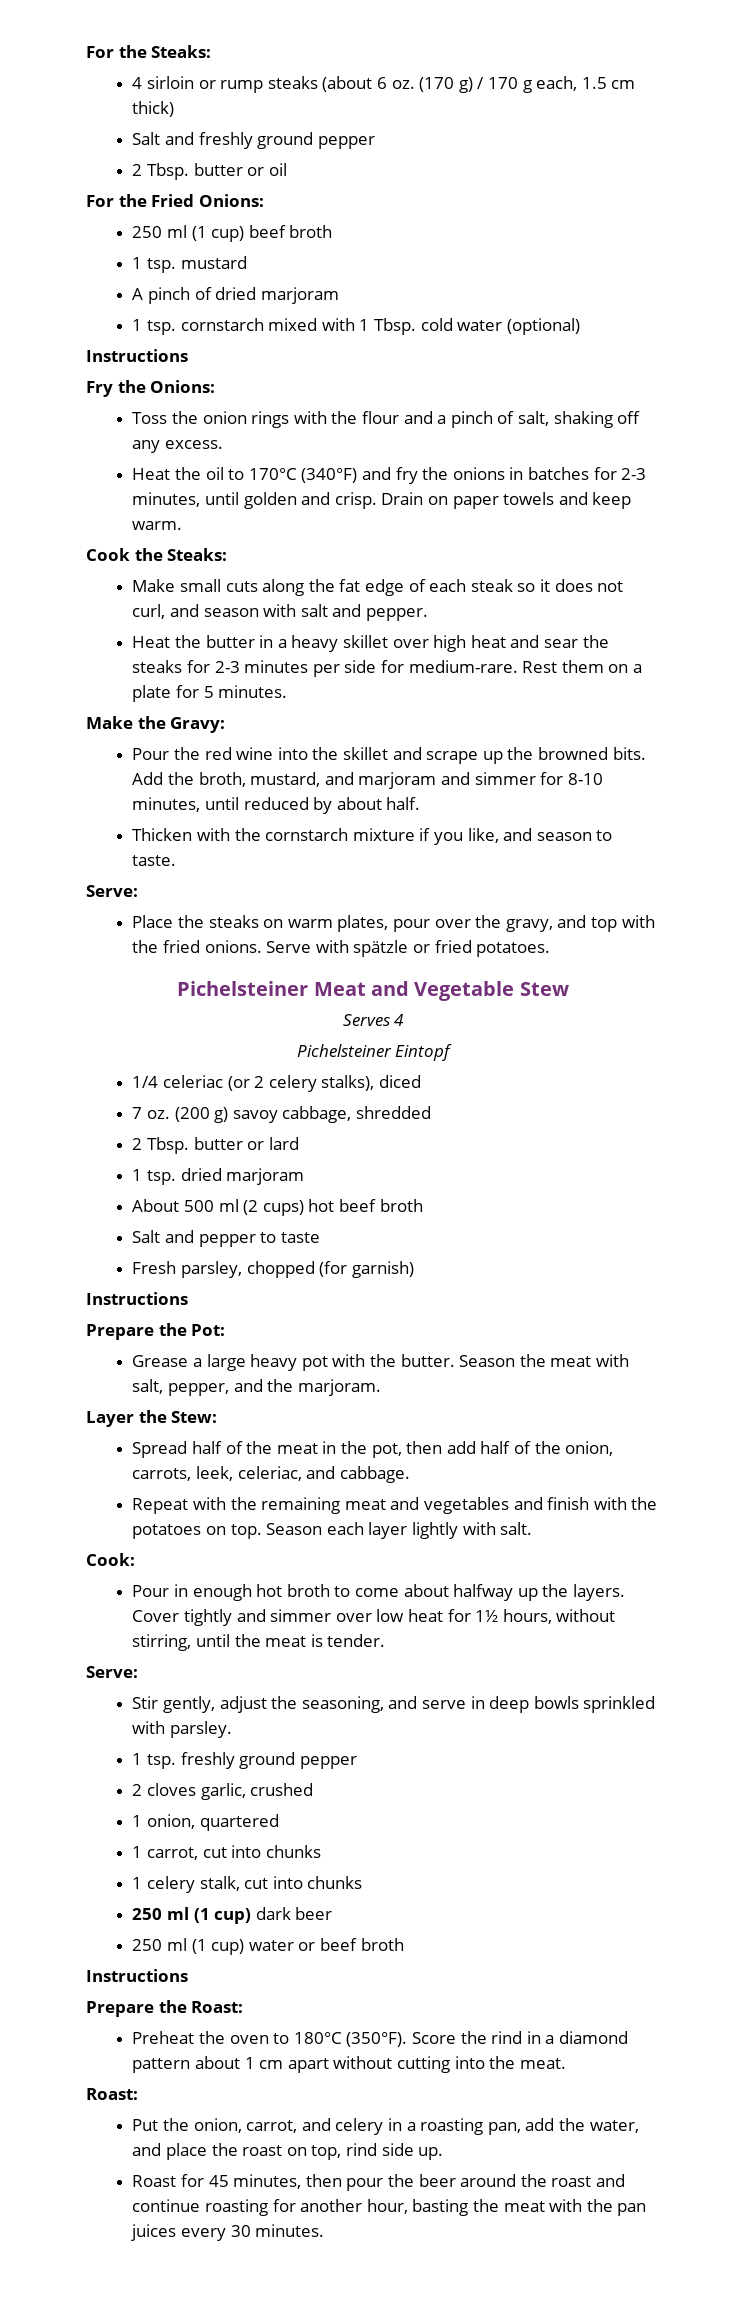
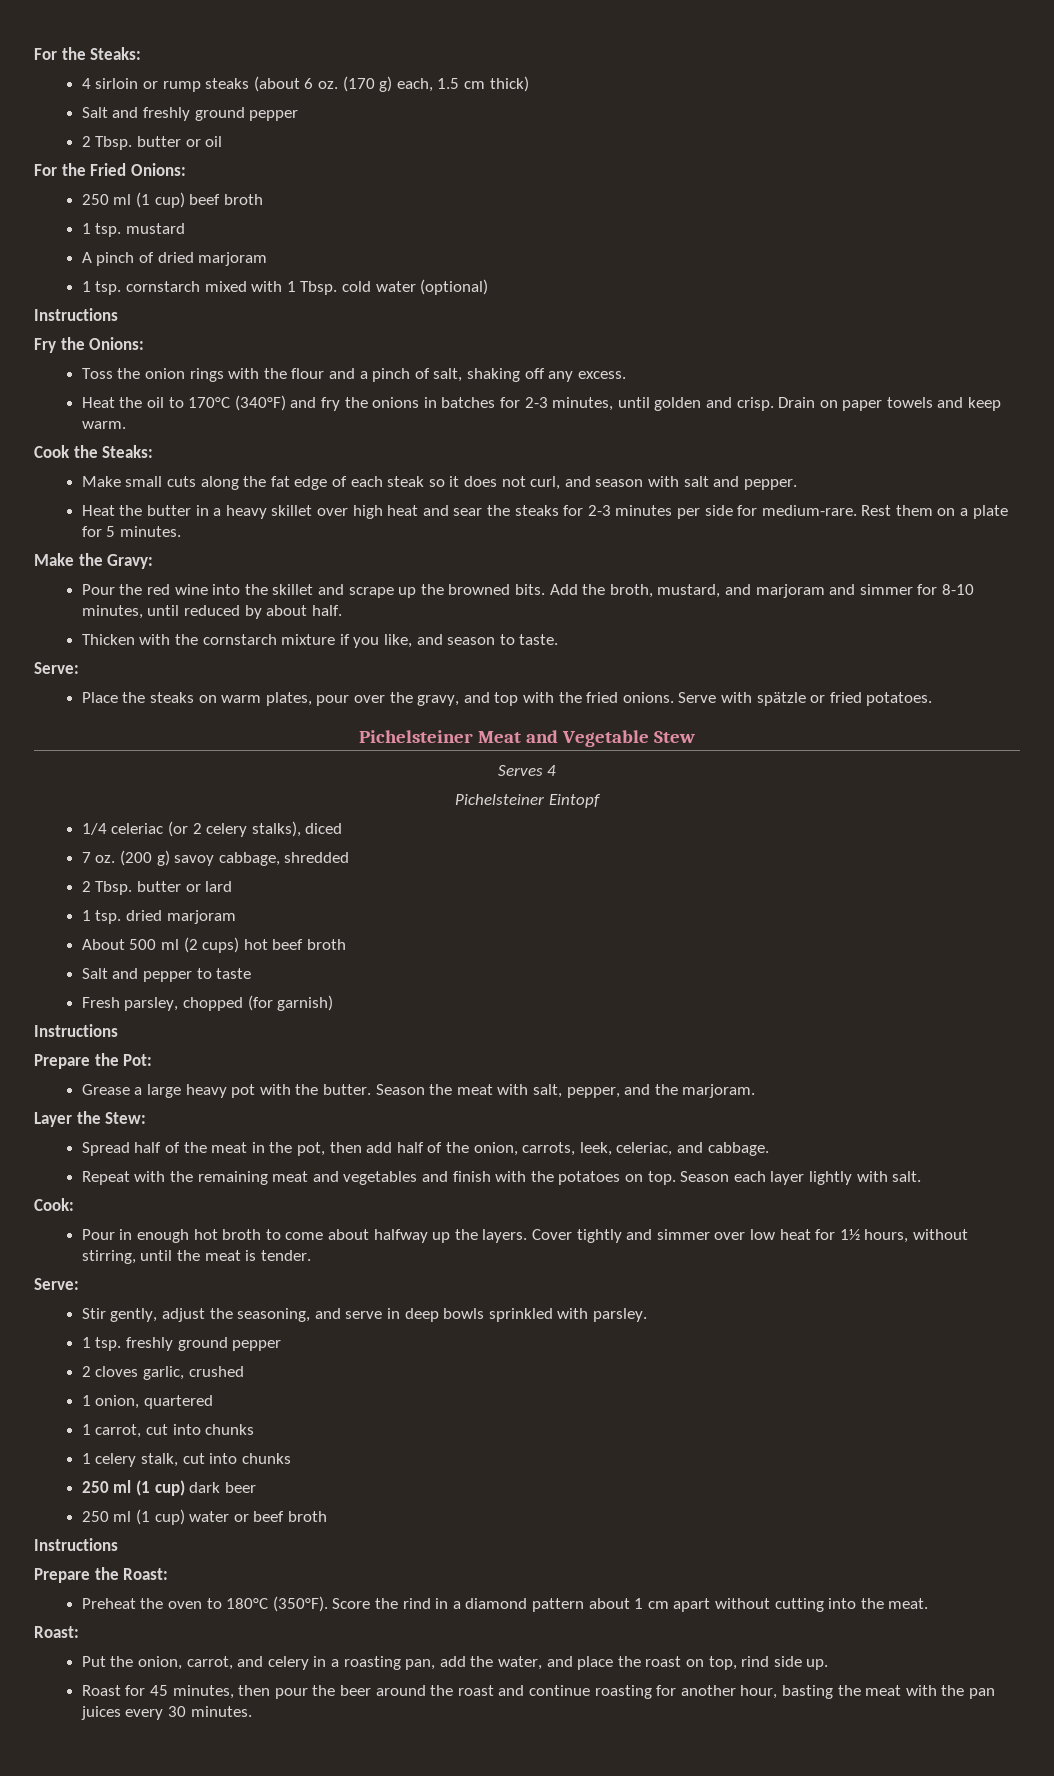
[477,77,532,93] / 170 g -> (393, 84) none

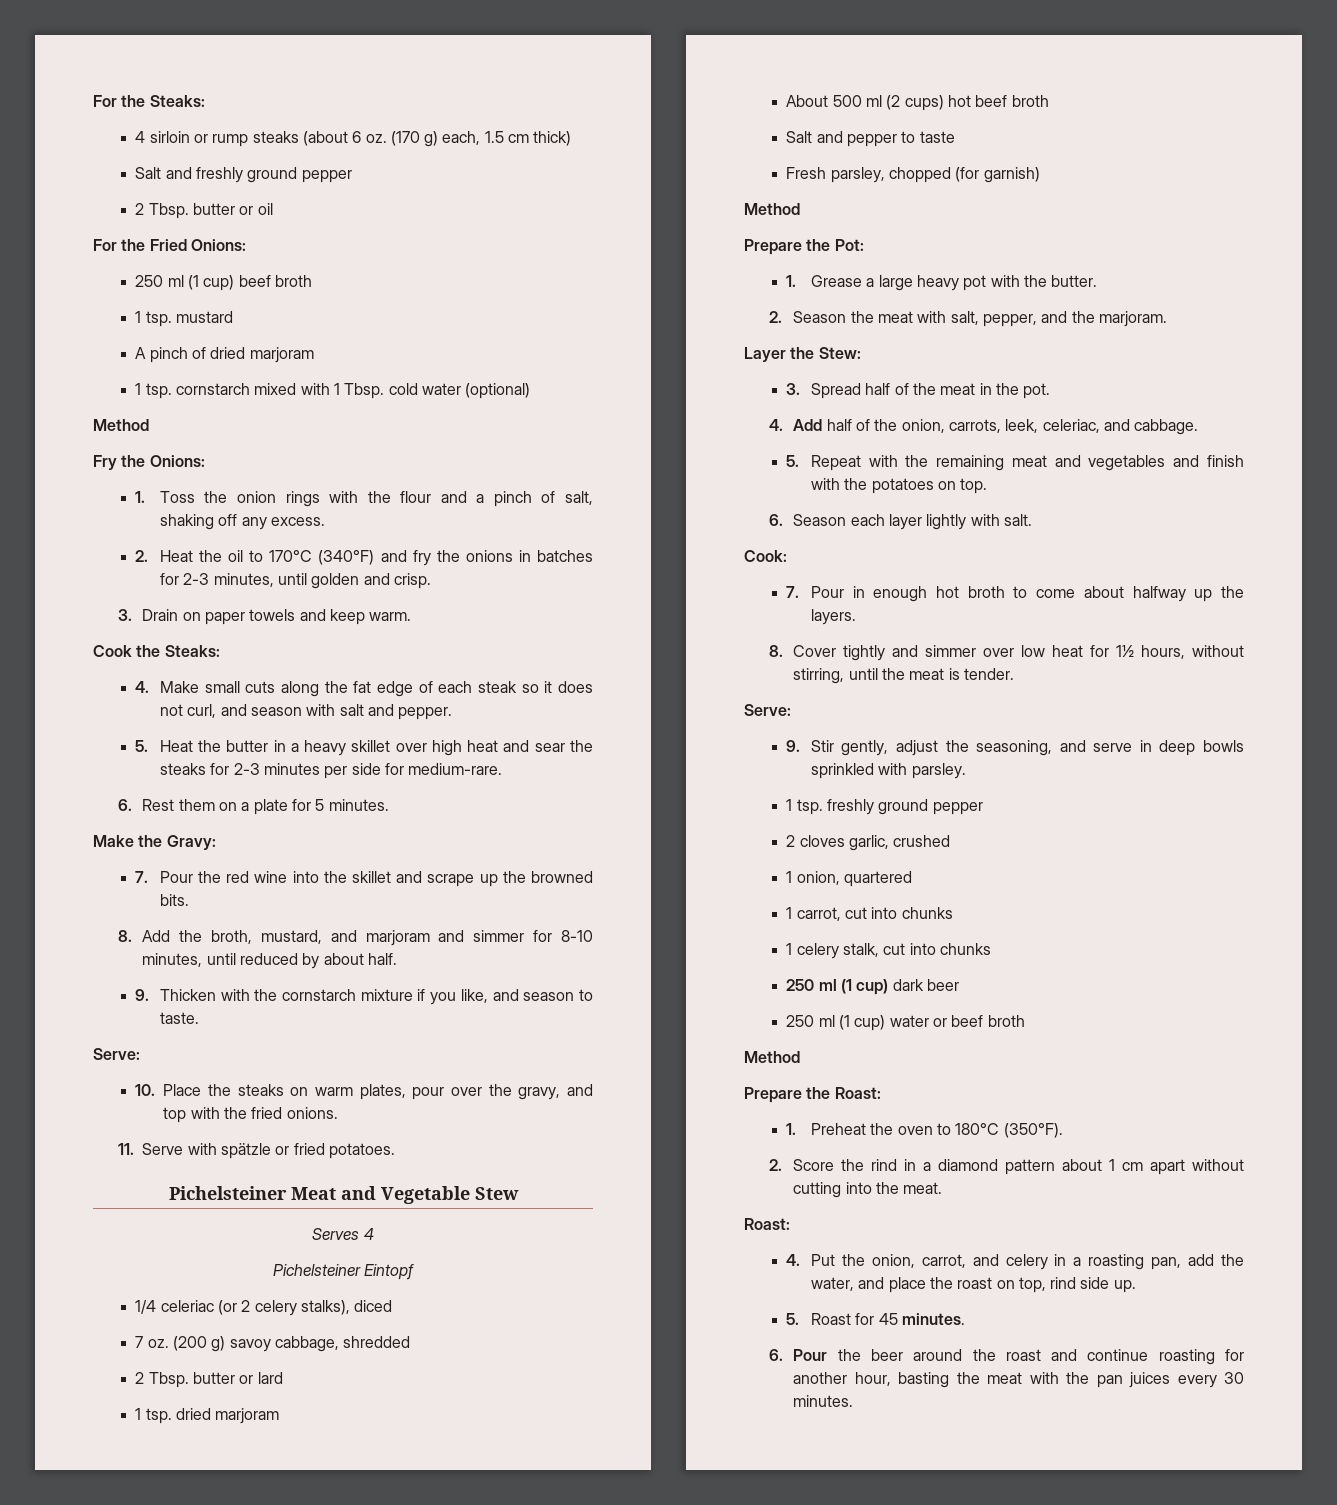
[34,308,118,321] Instructions -> [93,419,149,431] Method
(145, 343) none -> [135,491,146,503] 1.
(626, 375) none -> [135,550,149,562] 2.
(774, 404) none -> [117,609,132,621] // 3.
(154, 451) none -> [135,681,150,693] 4.
(797, 484) none -> [135,740,149,752] 5.
(857, 510) none -> [117,799,132,811] // 6.
(154, 561) none -> [135,871,149,883] 7.
(545, 589) none -> [117,930,132,942] // 8.
(342, 610) none -> [135,989,150,1001] 9.
(79, 668) none -> [135,1084,156,1096] 10.
(674, 697) none -> [117,1143,134,1155] // 11.
[34,1024,118,1037] Instructions -> [744,203,800,215] Method
(153, 1060) none -> [786,275,797,287] 1.
(372, 1089) none -> [768,311,782,323] // 2.
(147, 1118) none -> [786,383,801,395] 3.
[297,1142,393,1156] pot, then add -> [1023,383,1051,399] [768,419,823,431] pot. // 4. Add
(769, 1149) none -> [786,455,800,467] 5.
(676, 1178) none -> [768,514,783,526] // 6.
(74, 1204) none -> [786,586,800,598] 7.
(528, 1236) none -> [768,645,783,657] // 8.
(79, 1284) none -> [786,740,801,752] 9.
[34,1538,118,1551] Instructions -> [744,1051,800,1063] Method
(169, 1574) none -> [786,1123,797,1135] 1.
(328, 1604) none -> [768,1159,782,1171] // 2.
(79, 1632) none -> [786,1254,801,1266] 4.
(829, 1664) none -> [786,1313,800,1325] 5.
[172,1685,308,1699] minutes, then pour -> [901,1313,965,1325] [768,1349,828,1361] minutes. // 6. Pour

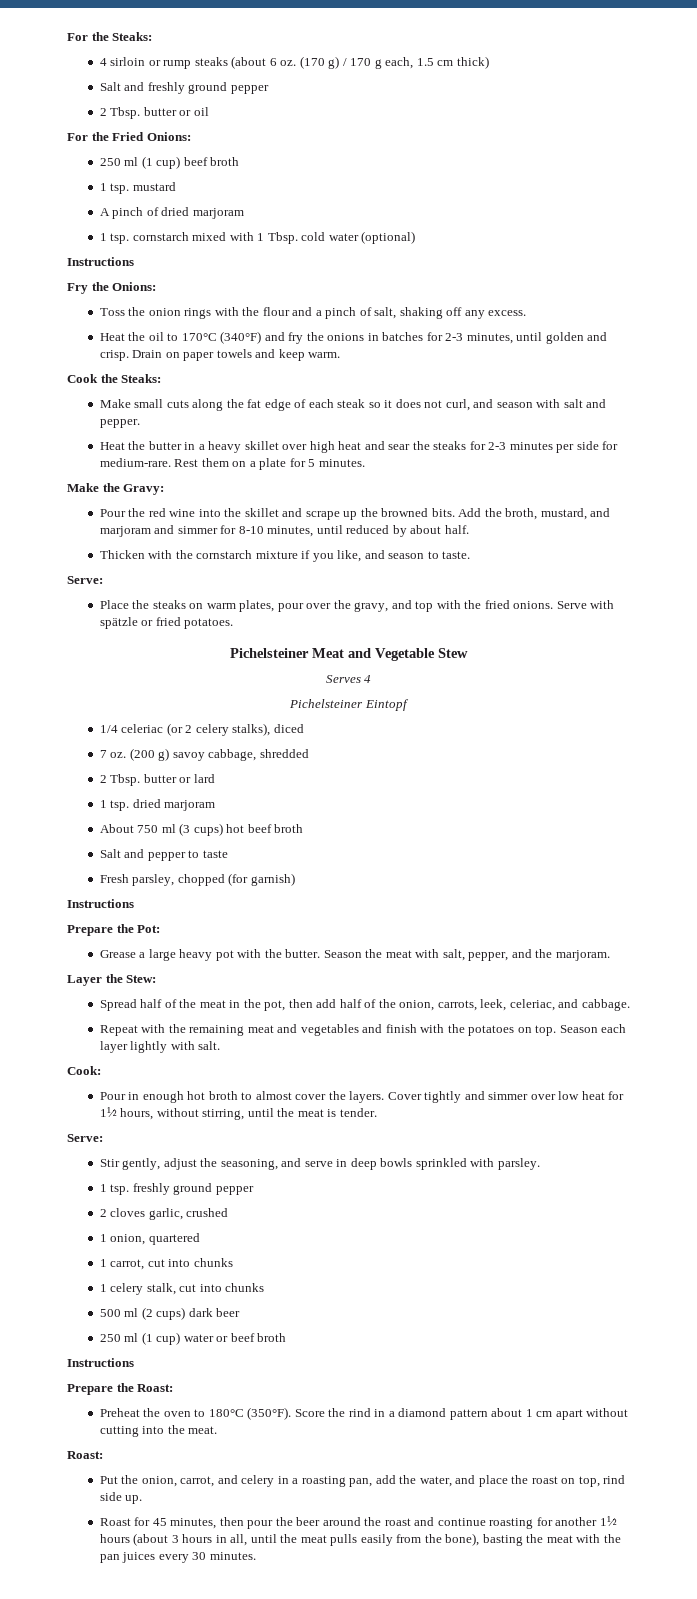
(439, 139) none -> [342,58,382,69] / 170 g
[93,419,149,431] Method -> [67,257,134,266] Instructions
[135,491,146,503] 1. -> (157, 286) none
[135,550,149,562] 2. -> (527, 313) none
[117,609,132,621] // 3. -> (129, 355) none
[135,681,150,693] 4. -> (162, 378) none
[135,740,149,752] 5. -> (140, 423) none
[117,799,132,811] // 6. -> (171, 462) none
[135,871,149,883] 7. -> (165, 489) none
[117,930,132,942] // 8. -> (455, 512) none
[135,989,150,1001] 9. -> (469, 529) none
[135,1084,156,1096] 10. -> (103, 580) none
[117,1143,134,1155] // 11. -> (554, 605) none
[832,95,901,110] 500 ml (2 -> [137,823,191,836] 750 ml (3
[744,203,800,215] Method -> [67,899,134,908] Instructions
[786,275,797,287] 1. -> (161, 929) none
[768,311,782,323] // 2. -> (321, 953) none
[786,383,801,395] 3. -> (157, 979) none
[1023,383,1051,399] [768,419,823,431] pot. // 4. Add -> [264,999,337,1011] pot, then add
[786,455,800,467] 5. -> (630, 1005) none
[768,514,783,526] // 6. -> (557, 1030) none
[786,586,800,598] 7. -> (101, 1070) none
[1036,586,1213,602] come about halfway up -> [255,1091,327,1100] almost cover
[768,645,783,657] // 8. -> (385, 1097) none
[786,740,801,752] 9. -> (103, 1138) none
[786,979,889,995] 250 ml (1 cup) -> [99,1307,186,1320] 500 ml (2 cups)
[744,1051,800,1063] Method -> [67,1358,134,1367] Instructions
[786,1123,797,1135] 1. -> (174, 1388) none
[768,1159,782,1171] // 2. -> (292, 1413) none
[786,1254,801,1266] 4. -> (103, 1455) none
[786,1313,800,1325] 5. -> (143, 1499) none
[901,1313,965,1325] [768,1349,828,1361] minutes. // 6. Pour -> [170,1517,274,1529] minutes, then pour
[854,1372,891,1386] hour, -> [599,1516,617,1526] [99,1533,480,1546] 1½ hours (about 3 hours in all, until the meat pulls easily from the bone),

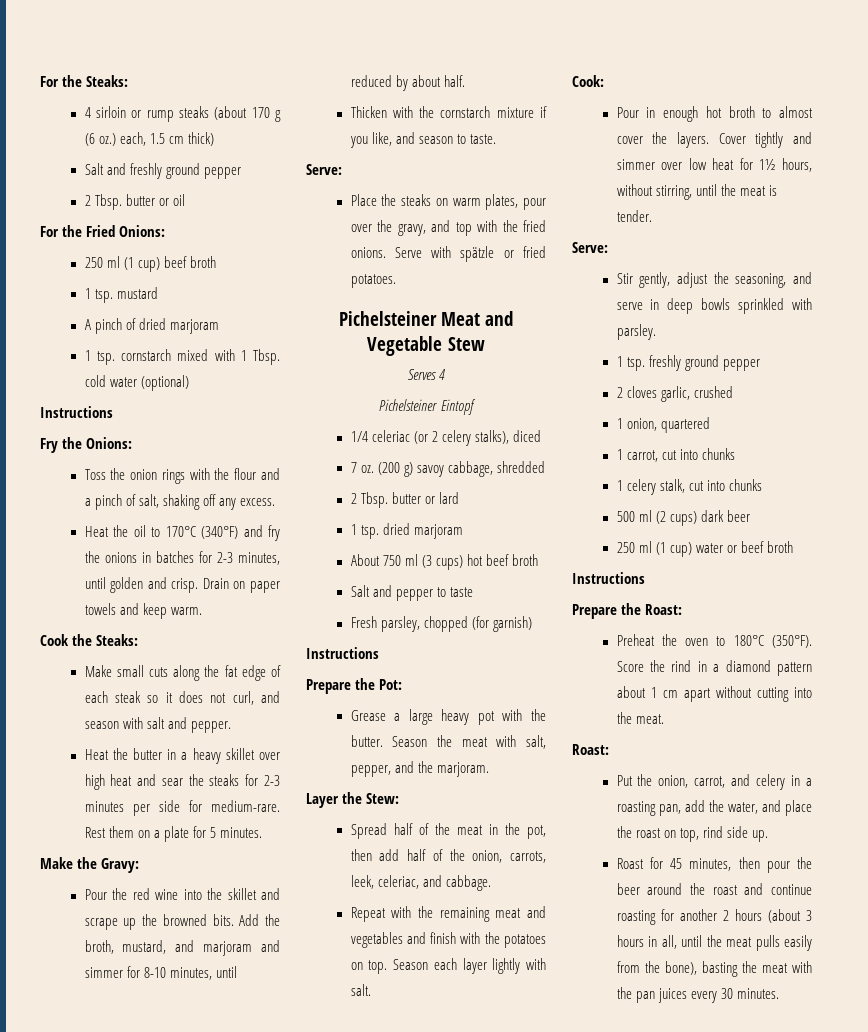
[269,56,382,69] 6 oz. (170 g) / 170 g -> [251,107,282,122] [84,133,116,146] 170 g (6 oz.)
[599,1516,617,1526] 1½ -> [722,910,729,921] 2

